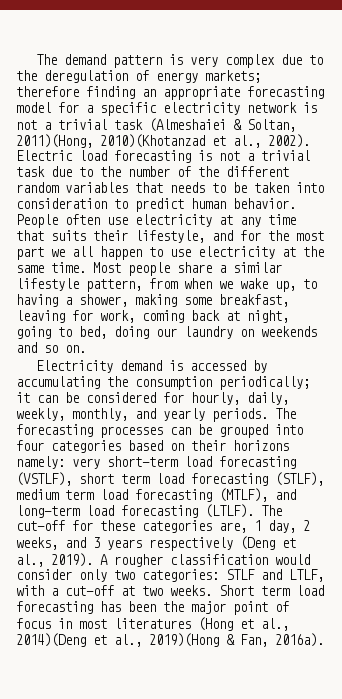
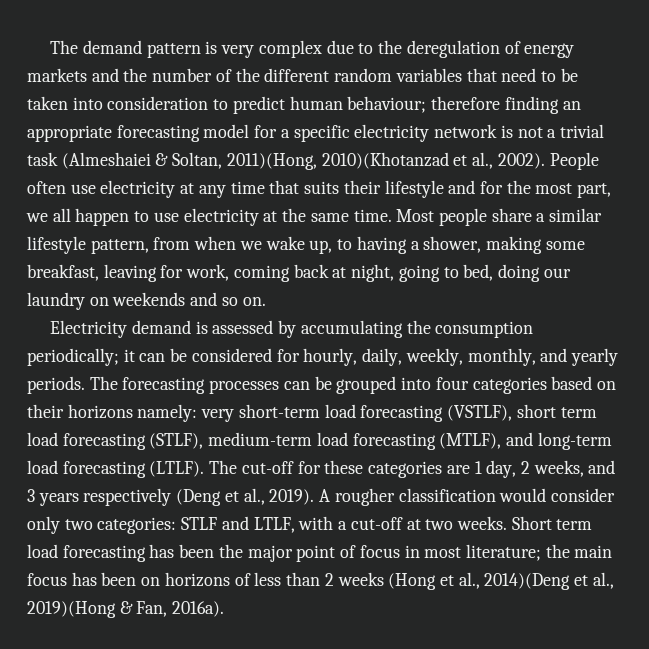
[205,70,261,83] markets; -> [27,68,578,82] [27,96,427,114] markets and the number of the different random variables that need to be taken into consideration to predict human behaviour;
[16,150,310,163] [16,166,289,177] [16,182,324,193] [16,198,296,212] Electric load forecasting is not a trivial task due to the number of the different random variables that needs to be taken into consideration to predict human behavior. -> (545, 161) none
[135,230,205,243] lifestyle, -> [384,180,444,198] lifestyle
[16,247,44,260] part -> [577,183,612,198] part,
[189,360,246,371] accessed -> [212,320,274,334] assessed
[16,489,94,500] medium term -> [208,432,313,446] medium-term
[219,522,247,533] are, -> [446,465,470,474] are
[114,618,191,629] literatures -> [465,544,613,561] [27,572,384,587] literature; the main focus has been on horizons of less than 2 weeks

